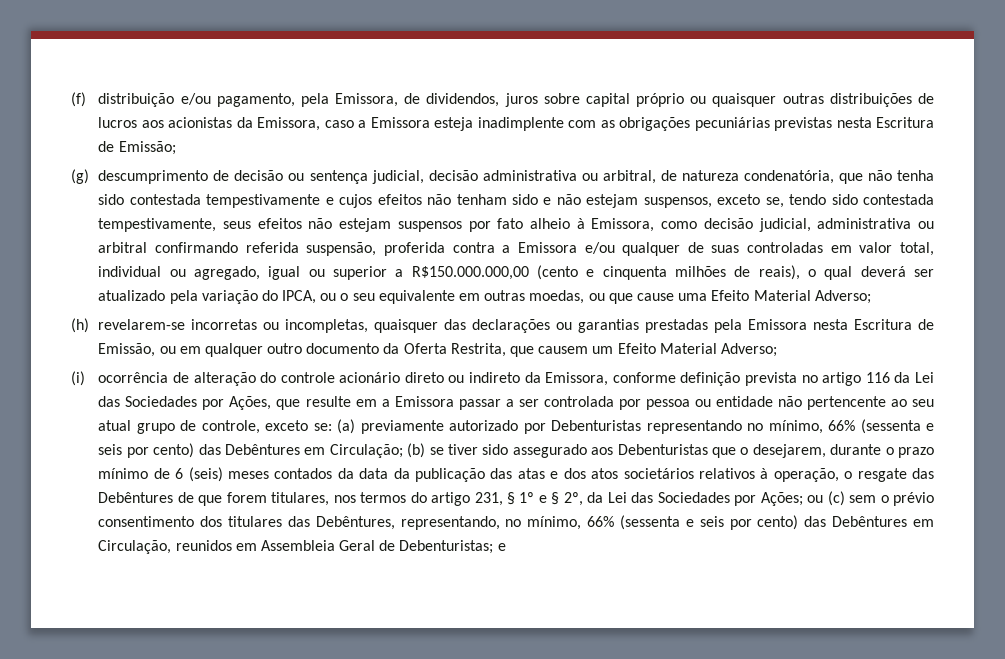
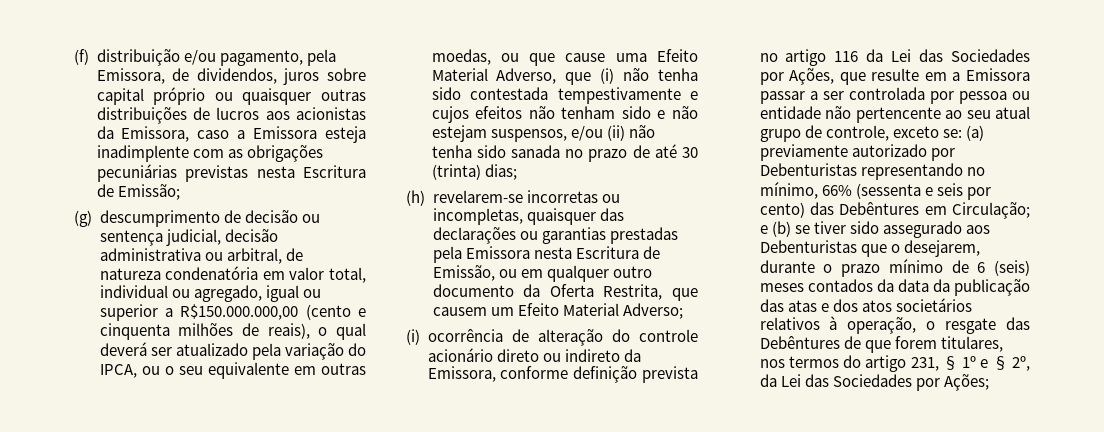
[743,170,934,184] [98,194,934,208] [98,218,935,232] [98,242,824,256] condenatória, que não tenha sido contestada tempestivamente e cujos efeitos não tenham sido e não estejam suspensos, exceto se, tendo sido contestada tempestivamente, seus efeitos não estejam suspensos por fato alheio à Emissora, como decisão judicial, administrativa ou arbitral confirmando referida suspensão, proferida contra a Emissora e/ou qualquer de suas controladas -> [165,266,259,280] condenatória
[814,290,871,304] Adverso; -> [496,68,698,85] [431,87,698,104] [431,106,698,123] [431,125,655,142] [431,144,698,162] [431,164,517,180] Adverso, que (i) não tenha sido contestada tempestivamente e cujos efeitos não tenham sido e não estejam suspensos, e/ou (ii) não tenha sido sanada no prazo de até 30 (trinta) dias;
(403, 451) none -> [759,225,768,234] e
[807,491,934,506] [98,515,934,530] [98,540,506,554] ou (c) sem o prévio consentimento dos titulares das Debêntures, representando, no mínimo, 66% (sessenta e seis por cento) das Debêntures em Circulação, reunidos em Assembleia Geral de Debenturistas; e -> (989, 382) none

